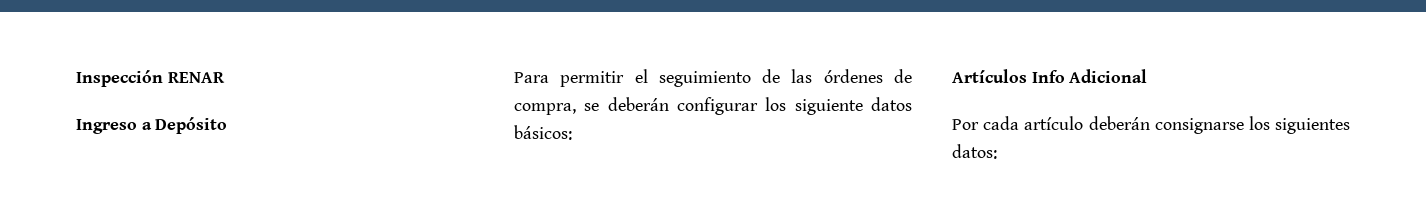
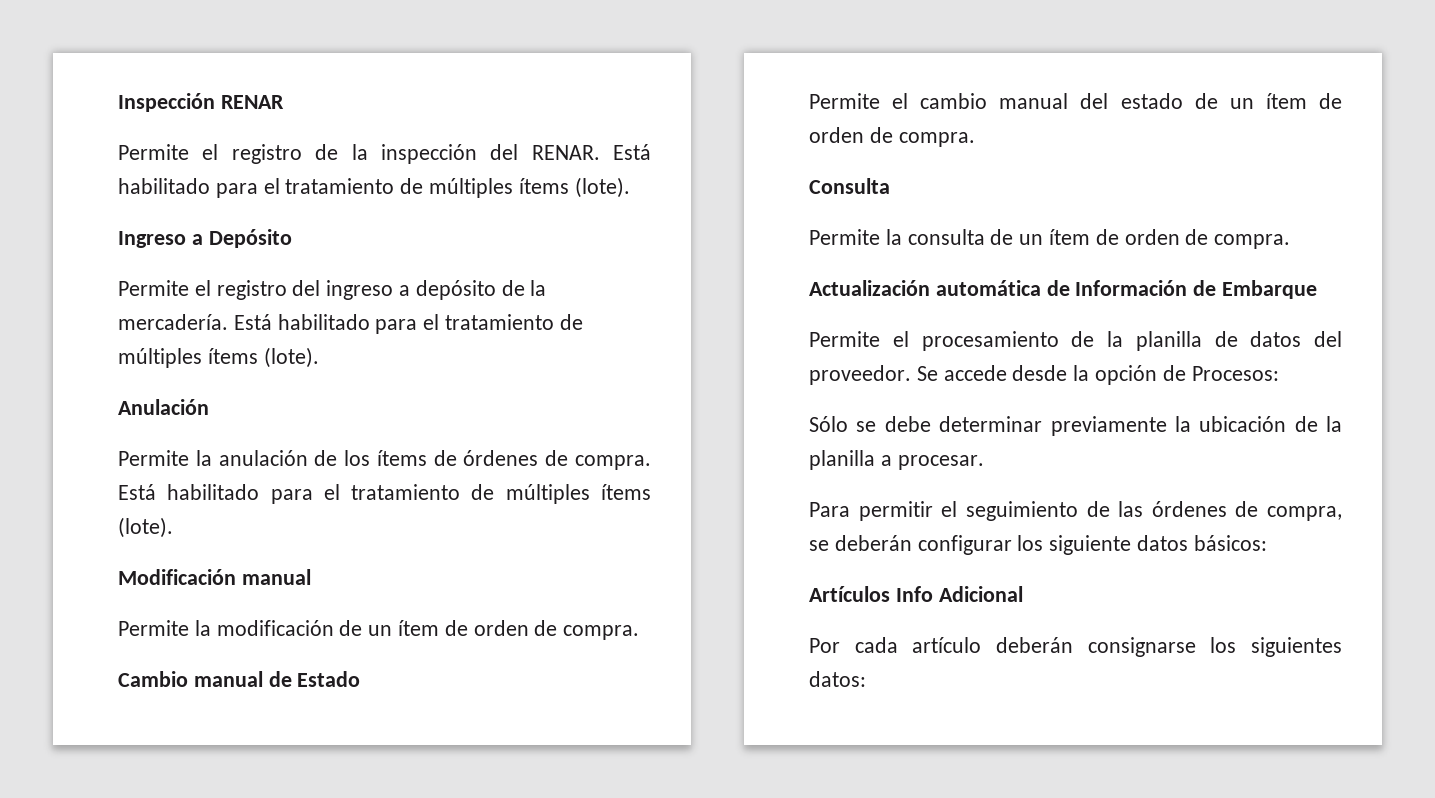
[76,117,228,134] Ingreso a Depósito -> [118,144,651,164] [118,177,630,198] [118,229,292,248] [118,280,547,300] [118,314,583,334] [118,347,319,368] [118,399,209,415] [118,450,651,470] [118,484,651,504] [118,517,173,538] [118,569,311,585] [118,620,640,640] [118,671,361,687] [809,93,1342,109] [809,127,975,147] [809,178,890,194] [809,229,1291,249] [809,280,1318,299] [809,331,1342,351] [809,365,1279,385] [809,416,1342,436] [809,450,984,470] Permite el registro de la inspección del RENAR. Está habilitado para el tratamiento de múltiples ítems (lote). // Ingreso a Depósito // Permite el registro del ingreso a depósito de la mercadería. Está habilitado para el tratamiento de múltiples ítems (lote). // Anulación // Permite la anulación de los ítems de órdenes de compra. Está habilitado para el tratamiento de múltiples ítems (lote). // Modificación manual // Permite la modificación de un ítem de orden de compra. // Cambio manual de Estado // Permite el cambio manual del estado de un ítem de orden de compra. // Consulta // Permite la consulta de un ítem de orden de compra. // Actualización automática de Información de Embarque // Permite el procesamiento de la planilla de datos del proveedor. Se accede desde la opción de Procesos: // Sólo se debe determinar previamente la ubicación de la planilla a procesar.

